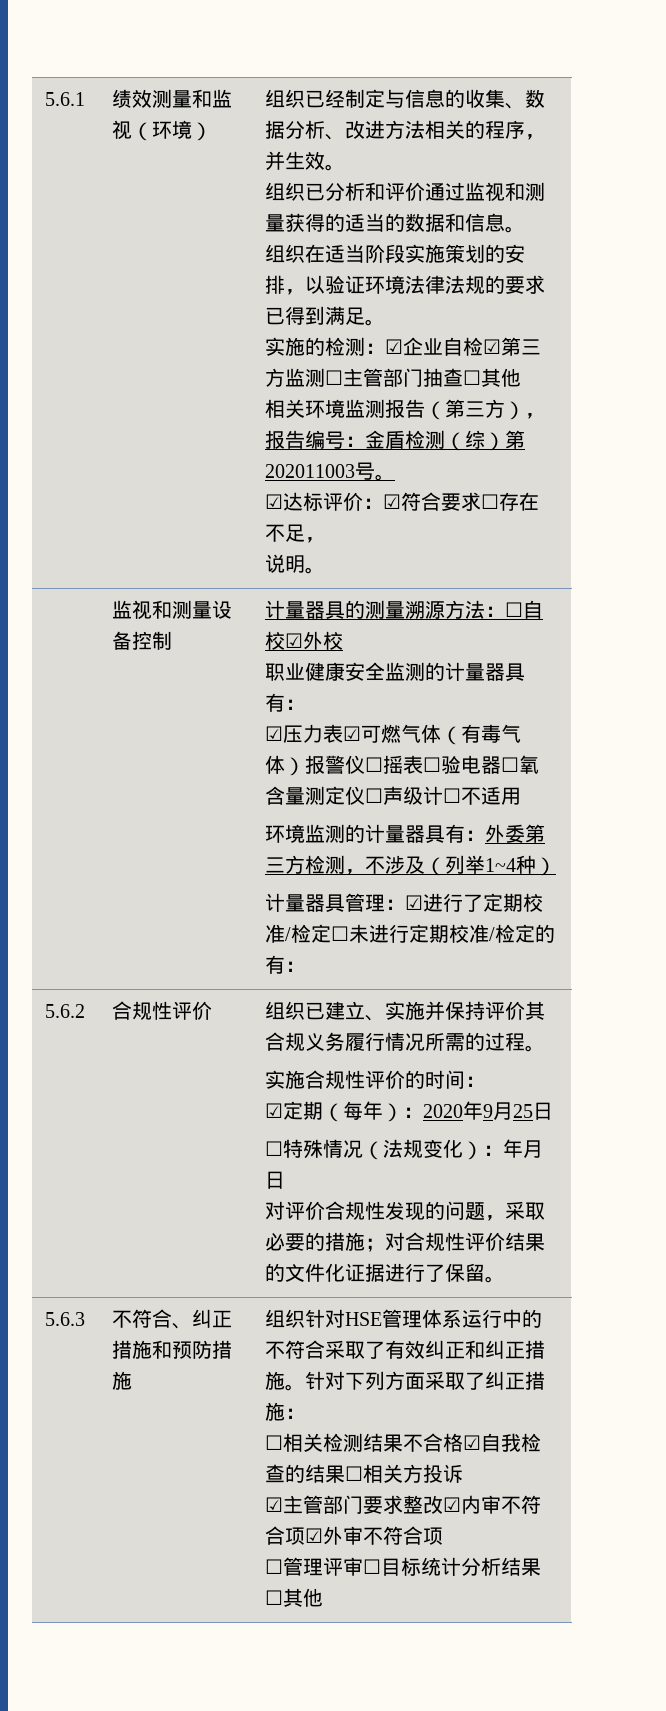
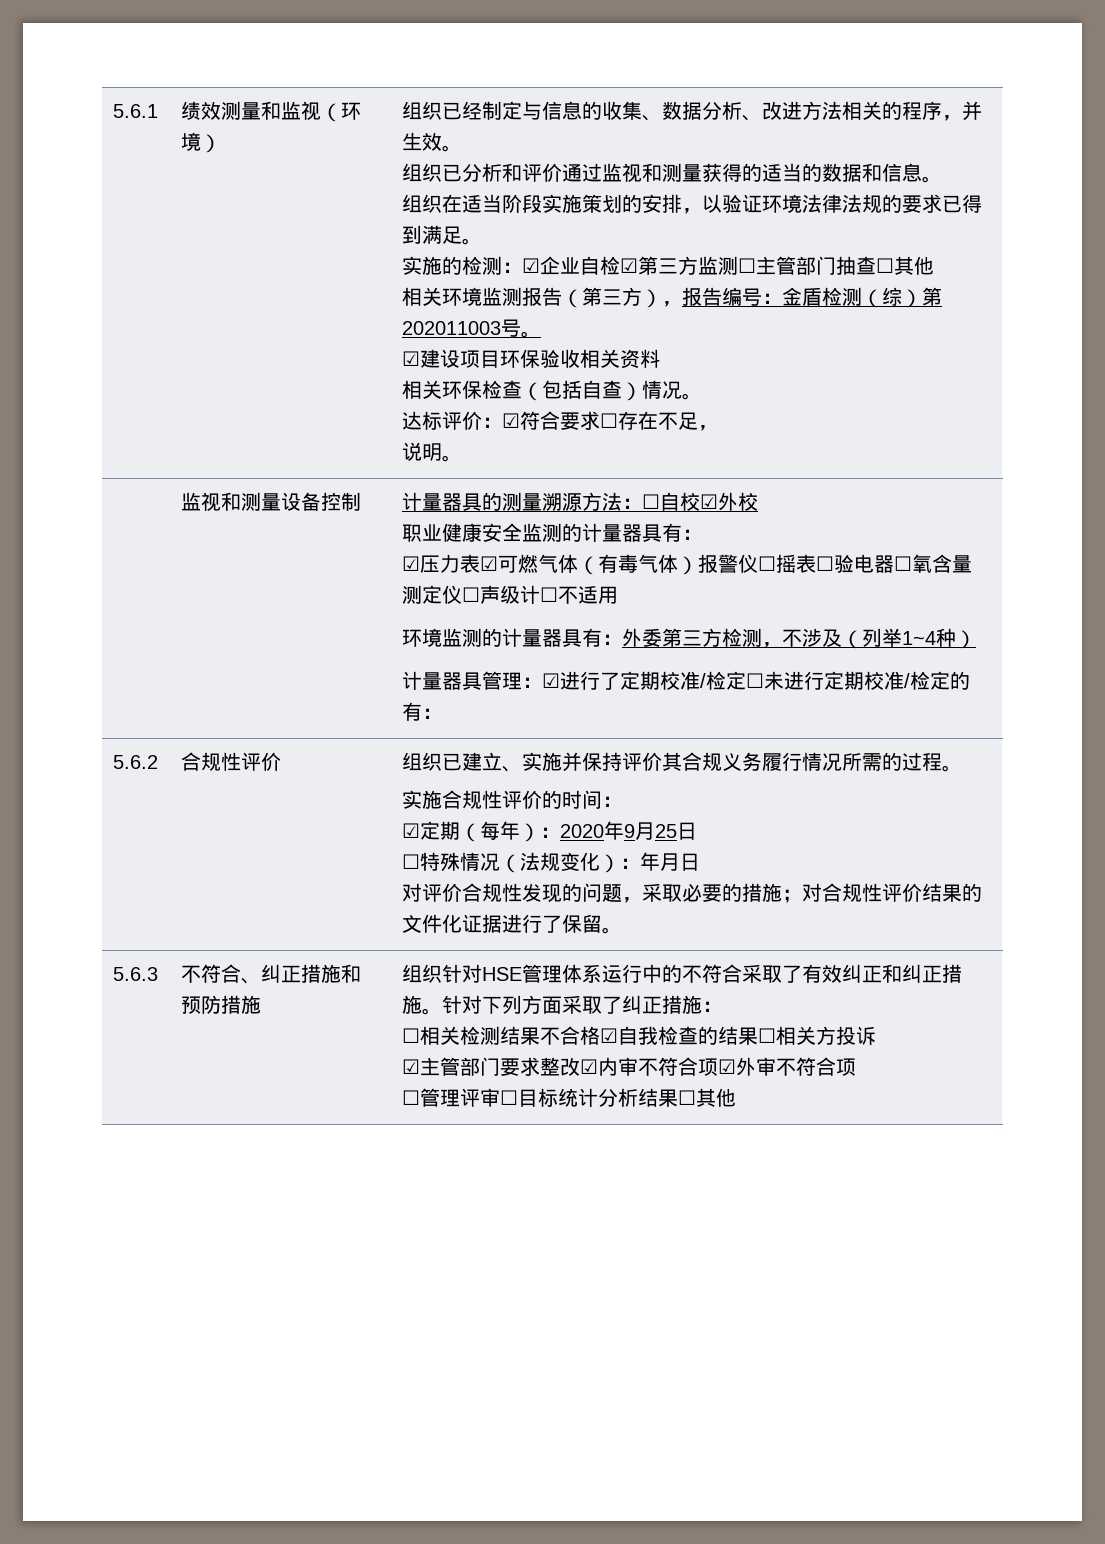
(284, 501) none -> [420,349,661,369] [402,380,703,401] 建设项目环保验收相关资料 // 相关环保检查（包括自查）情况。 //

